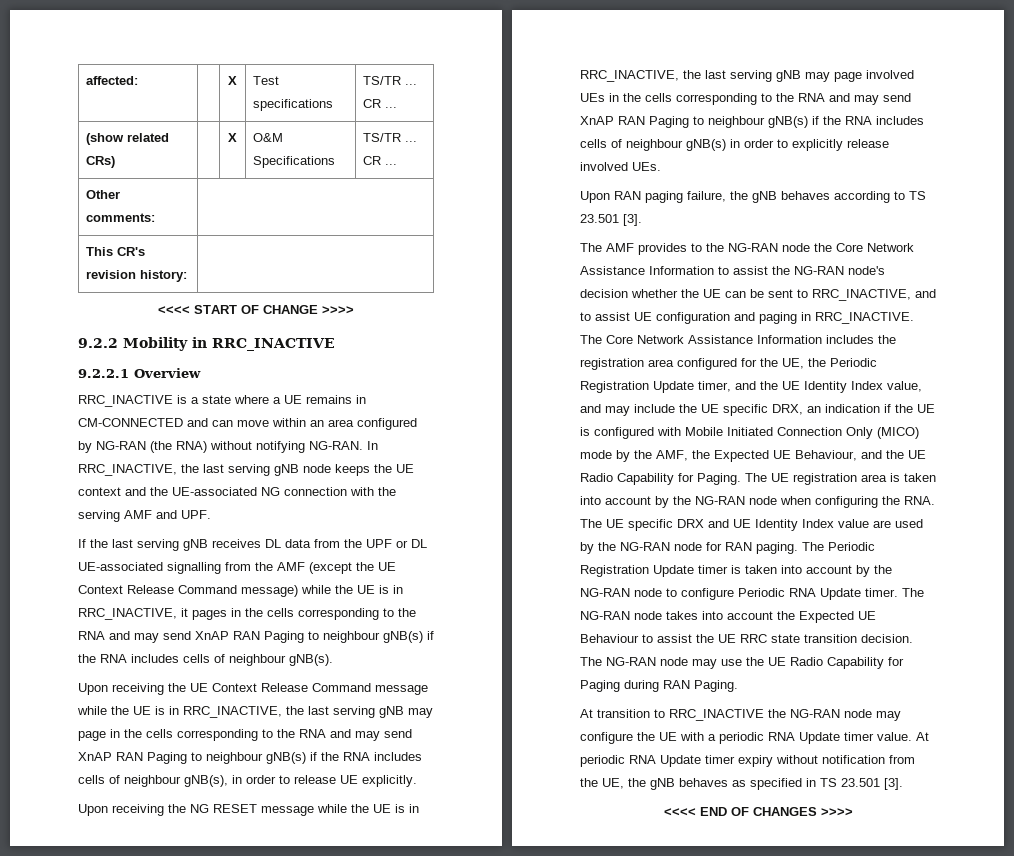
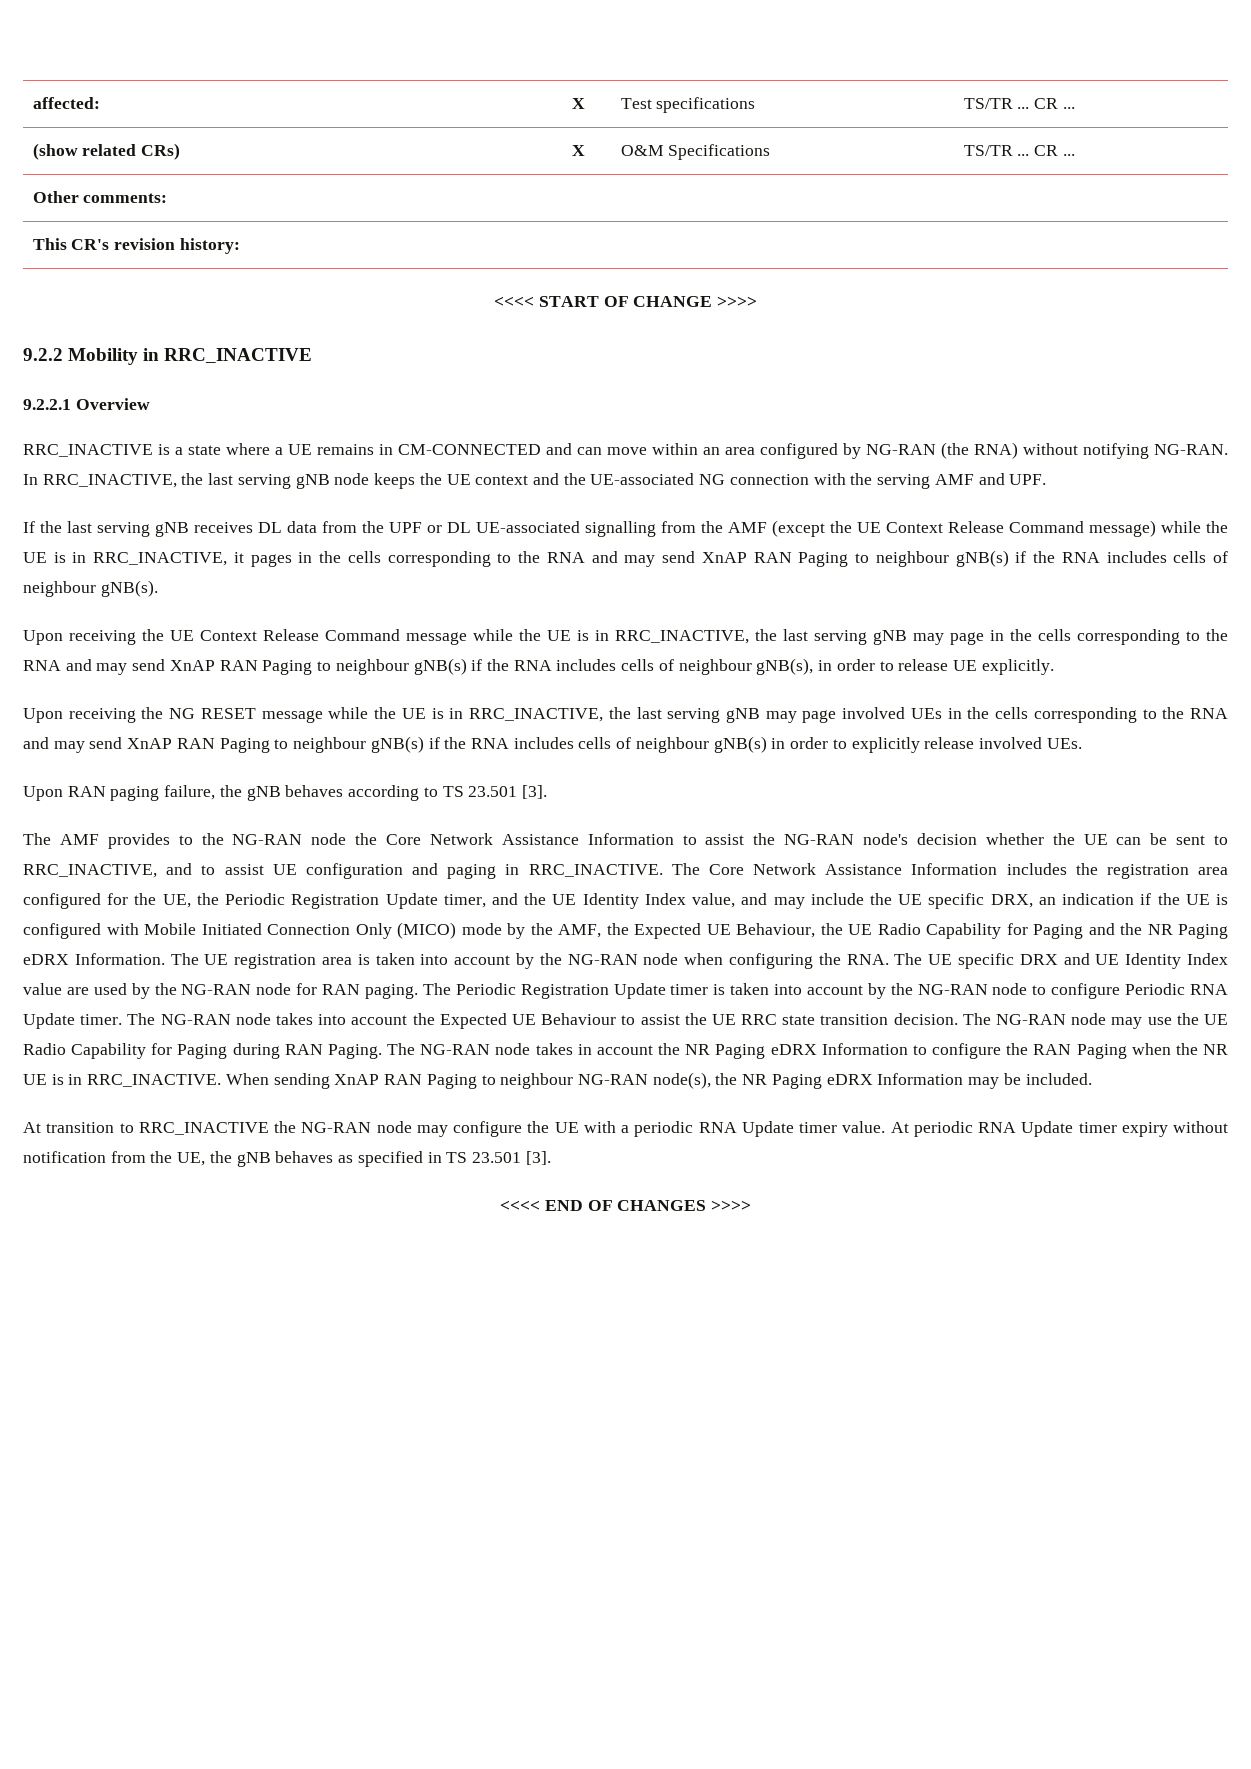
[861,450,926,459] [580,473,741,485] and the UE Radio Capability for Paging. -> [820,923,1228,939] [23,953,165,965] the UE Radio Capability for Paging and the NR Paging eDRX Information.
(738, 686) none -> [387,1043,1228,1059] [23,1072,1092,1089] The NG-RAN node takes in account the NR Paging eDRX Information to configure the RAN Paging when the NR UE is in RRC_INACTIVE. When sending XnAP RAN Paging to neighbour NG-RAN node(s), the NR Paging eDRX Information may be included.

